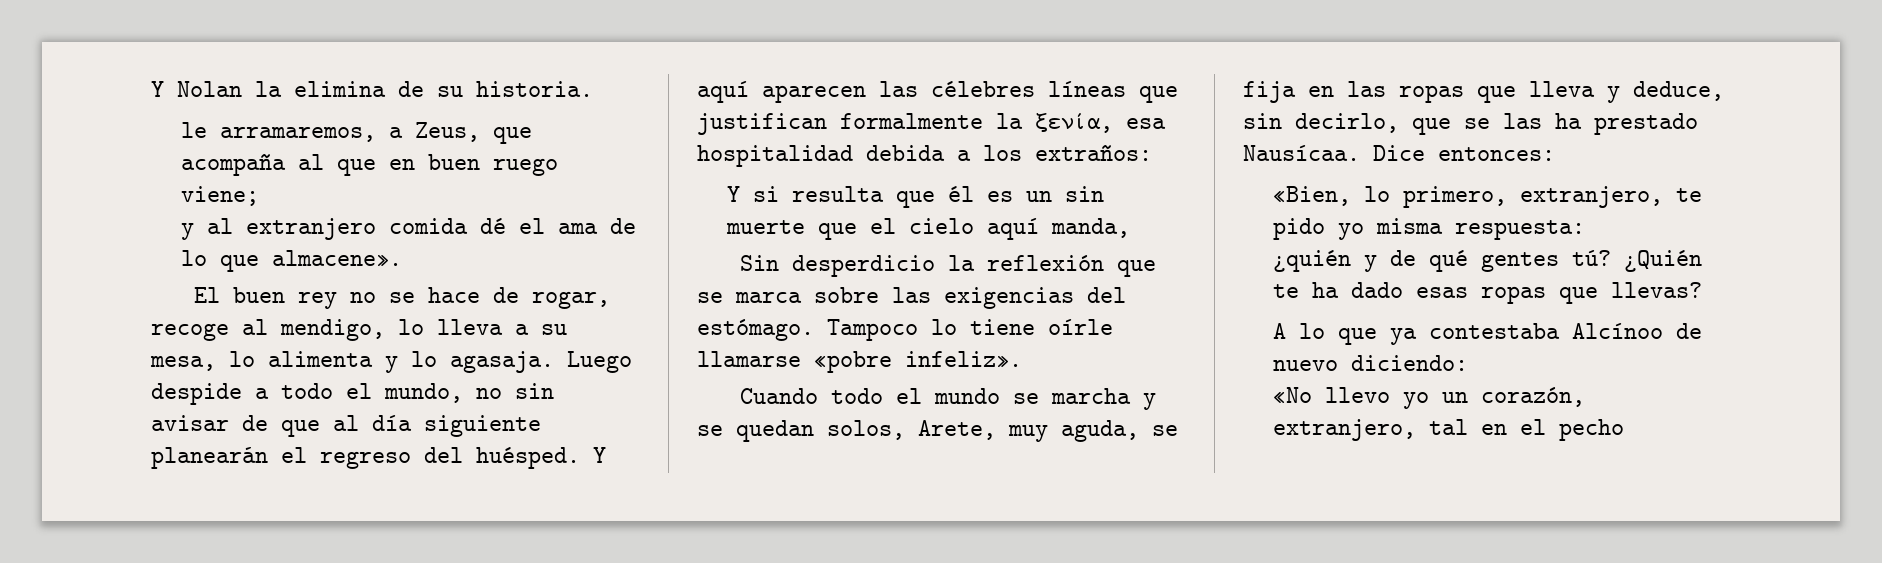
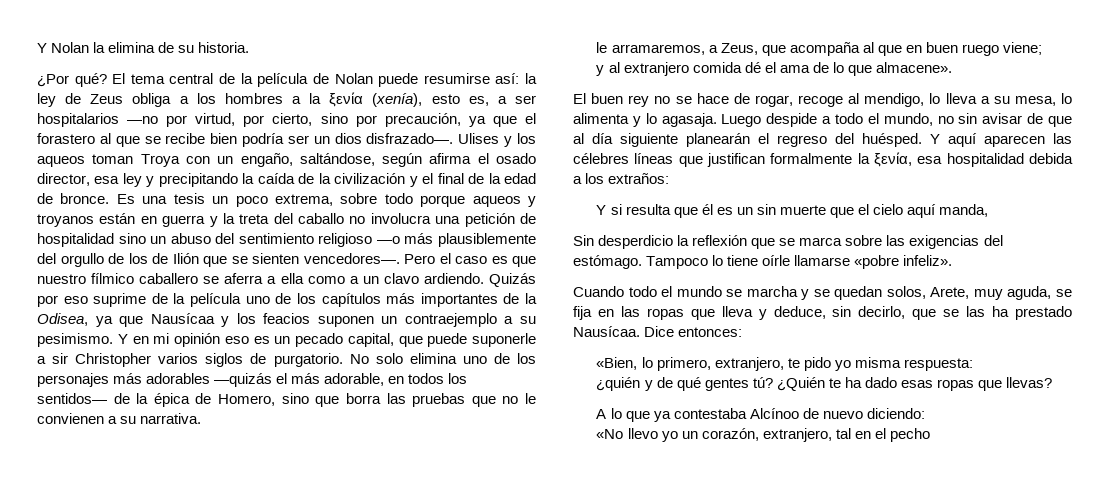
(593, 89) none -> [37,73,538,87] [37,92,537,107] [37,113,536,127] [37,133,537,147] [37,153,536,167] [37,173,536,187] [37,193,536,207] [37,213,536,227] [37,233,536,247] [37,253,536,267] [37,273,536,287] [37,293,538,307] [37,313,536,327] [37,333,536,347] [37,353,536,367] [37,373,468,387] [37,393,537,407] [37,413,202,424] // ¿Por qué? El tema central de la película de Nolan puede resumirse así: la ley de Zeus obliga a los hombres a la ξενία (xenía), esto es, a ser hospitalarios —no por virtud, por cierto, sino por precaución, ya que el forastero al que se recibe bien podría ser un dios disfrazado—. Ulises y los aqueos toman Troya con un engaño, saltándose, según afirma el osado director, esa ley y precipitando la caída de la civilización y el final de la edad de bronce. Es una tesis un poco extrema, sobre todo porque aqueos y troyanos están en guerra y la treta del caballo no involucra una petición de hospitalidad sino un abuso del sentimiento religioso —o más plausiblemente del orgullo de los de Ilión que se sienten vencedores—. Pero el caso es que nuestro fílmico caballero se aferra a ella como a un clavo ardiendo. Quizás por eso suprime de la película uno de los capítulos más importantes de la Odisea, ya que Nausícaa y los feacios suponen un contraejemplo a su pesimismo. Y en mi opinión eso es un pecado capital, que puede suponerle a sir Christopher varios siglos de purgatorio. No solo elimina uno de los personajes más adorables —quizás el más adorable, en todos los sentidos— de la épica de Homero, sino que borra las pruebas que no le convienen a su narrativa.

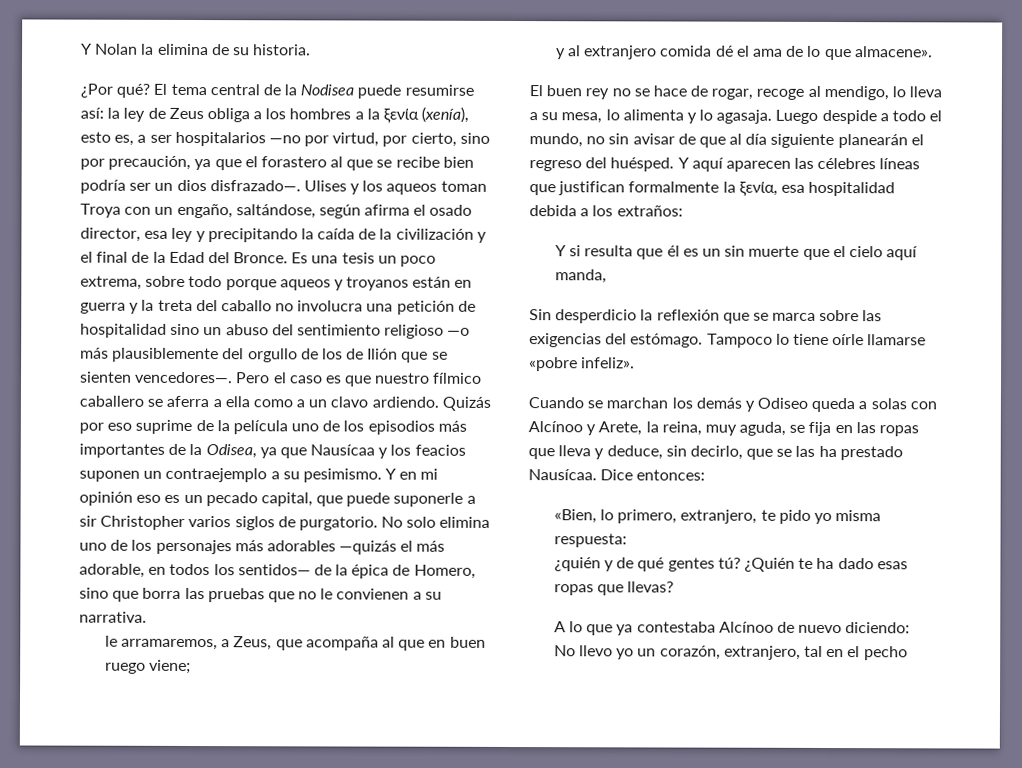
[257,73,373,87] película de Nolan -> [300,84,355,96] Nodisea
[503,173,536,184] [37,193,110,204] edad de bronce. -> [168,251,289,264] Edad del Bronce.
[321,293,381,307] capítulos -> [367,420,435,435] episodios
[628,286,970,300] todo el mundo se marcha y se quedan solos, Arete, -> [587,397,937,413] [528,421,702,436] se marchan los demás y Odiseo queda a solas con Alcínoo y Arete, la reina,
[596,429,624,439] «No -> [553,645,576,657] No

